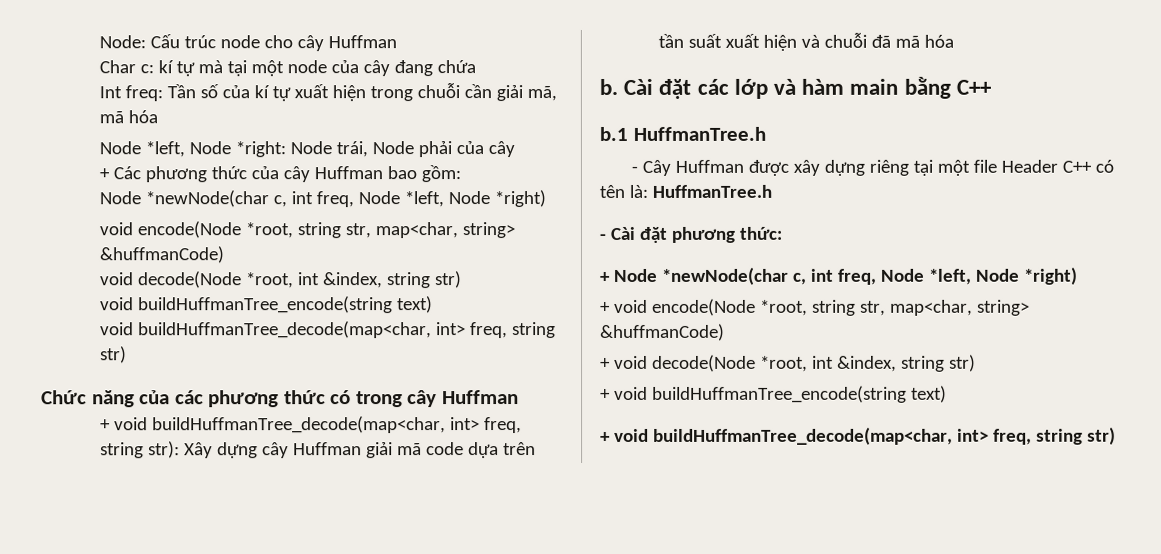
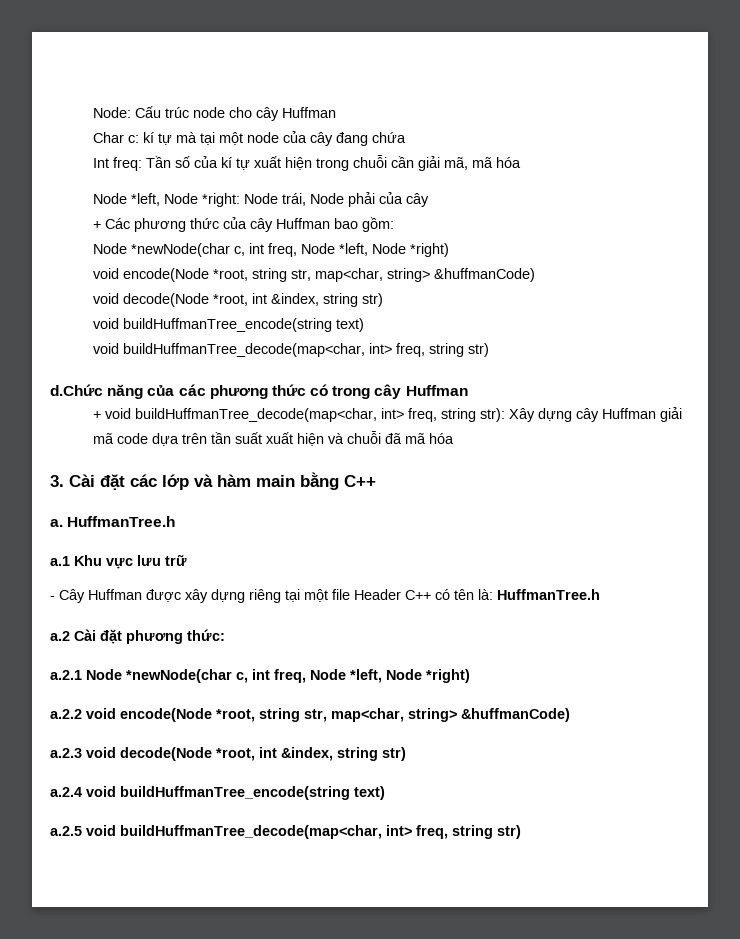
[41,390,87,405] Chức -> [50,384,103,396] d.Chức
[599,78,618,95] b. -> [50,475,64,487] 3.
[599,126,766,141] b.1 HuffmanTree.h -> [50,516,176,527] [50,554,187,569] a. HuffmanTree.h // a.1 Khu vực lưu trữ
[599,233,606,240] - -> [50,631,70,641] a.2
[599,266,1078,285] [600,298,1030,316] [600,323,725,341] [600,354,976,372] [600,385,947,403] [600,431,611,442] + Node *newNode(char c, int freq, Node *left, Node *right) // + void encode(Node *root, string str, map<char, string> &huffmanCode) // + void decode(Node *root, int &index, string str) // + void buildHuffmanTree_encode(string text) // + -> [50,669,470,683] [50,708,570,722] [50,747,406,761] [50,786,385,800] [50,826,82,836] a.2.1 Node *newNode(char c, int freq, Node *left, Node *right) // a.2.2 void encode(Node *root, string str, map<char, string> &huffmanCode) // a.2.3 void decode(Node *root, int &index, string str) // a.2.4 void buildHuffmanTree_encode(string text) // a.2.5

